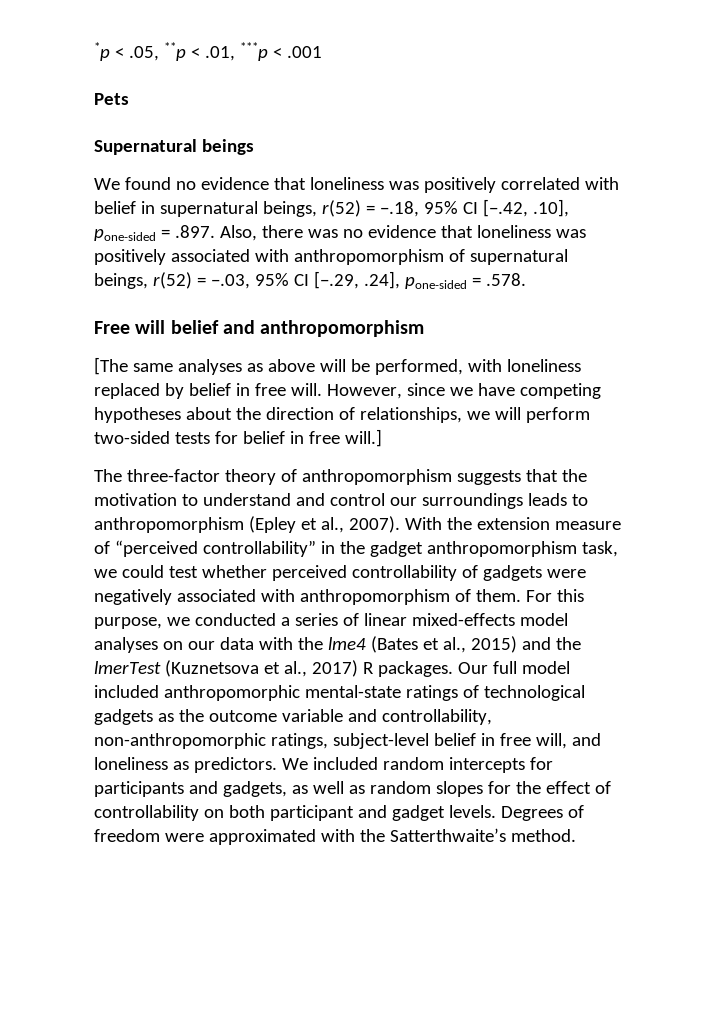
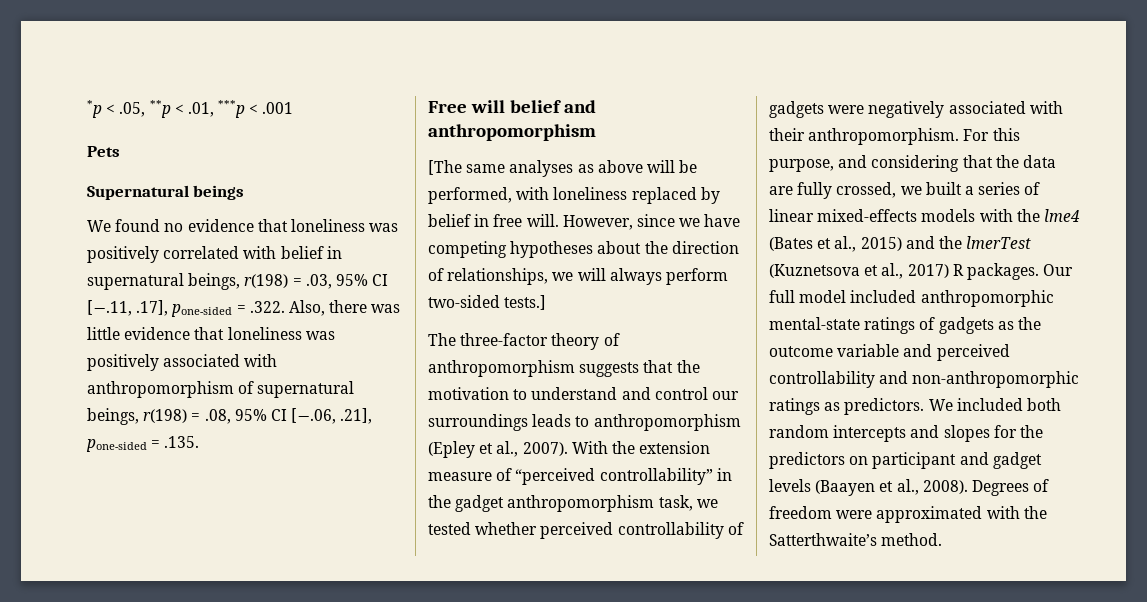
[321,199,569,217] [94,225,215,241] r(52) = −.18, 95% CI [−.42, .10], pone-sided = .897. -> [244,274,389,289] [87,300,285,317] r(198) = .03, 95% CI [−.11, .17], pone-sided = .322.
[342,229,363,238] no -> [87,327,120,340] little
[152,271,526,289] r(52) = −.03, 95% CI [−.29, .24], pone-sided = .578. -> [143,408,373,424] [86,436,200,452] r(198) = .08, 95% CI [−.06, .21], pone-sided = .135.
(521, 413) none -> [609,268,662,285] always
[174,429,382,447] tests for belief in free will.] -> [504,295,547,310] tests.]
[121,565,198,578] could test -> [428,522,471,535] tested
[299,589,584,605] [94,613,276,629] anthropomorphism of them. For this purpose, we conducted -> [769,128,1020,145] [769,155,1056,172] [769,182,962,199] their anthropomorphism. For this purpose, and considering that the data are fully crossed, we built
[519,613,568,626] [94,637,254,653] model analyses on our data -> [921,209,976,222] models
[483,685,585,701] technological -> (936, 323) none
[381,709,492,725] [94,733,601,749] [94,757,168,770] controllability, non-anthropomorphic ratings, subject-level belief in free will, and loneliness -> [936,344,1010,361] [769,371,1080,388] [769,398,820,415] perceived controllability and non-anthropomorphic ratings
(378, 763) none -> [1026,398,1061,411] both
[529,757,553,770] [94,781,611,797] [94,805,496,821] for participants and gadgets, as well as random slopes for the effect of controllability on both participant and gadget levels. -> [910,425,1043,442] [769,452,1042,469] [769,479,968,496] and slopes for the predictors on participant and gadget levels (Baayen et al., 2008).

